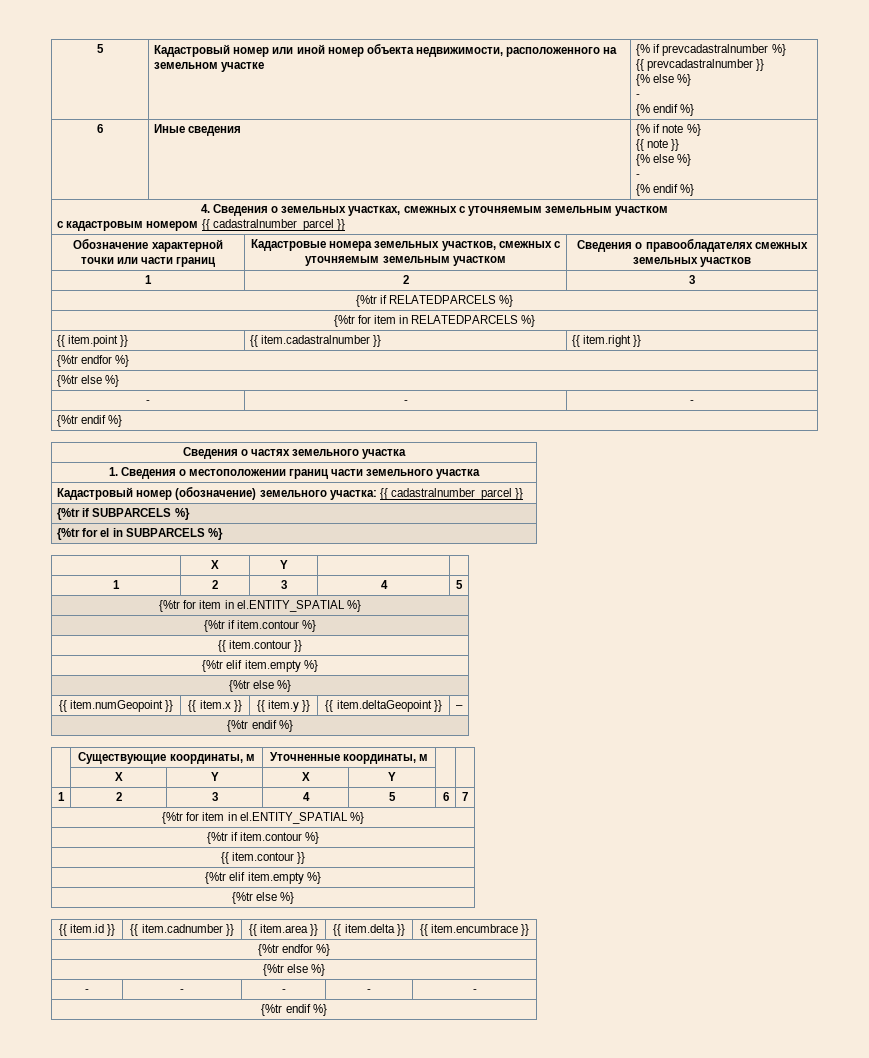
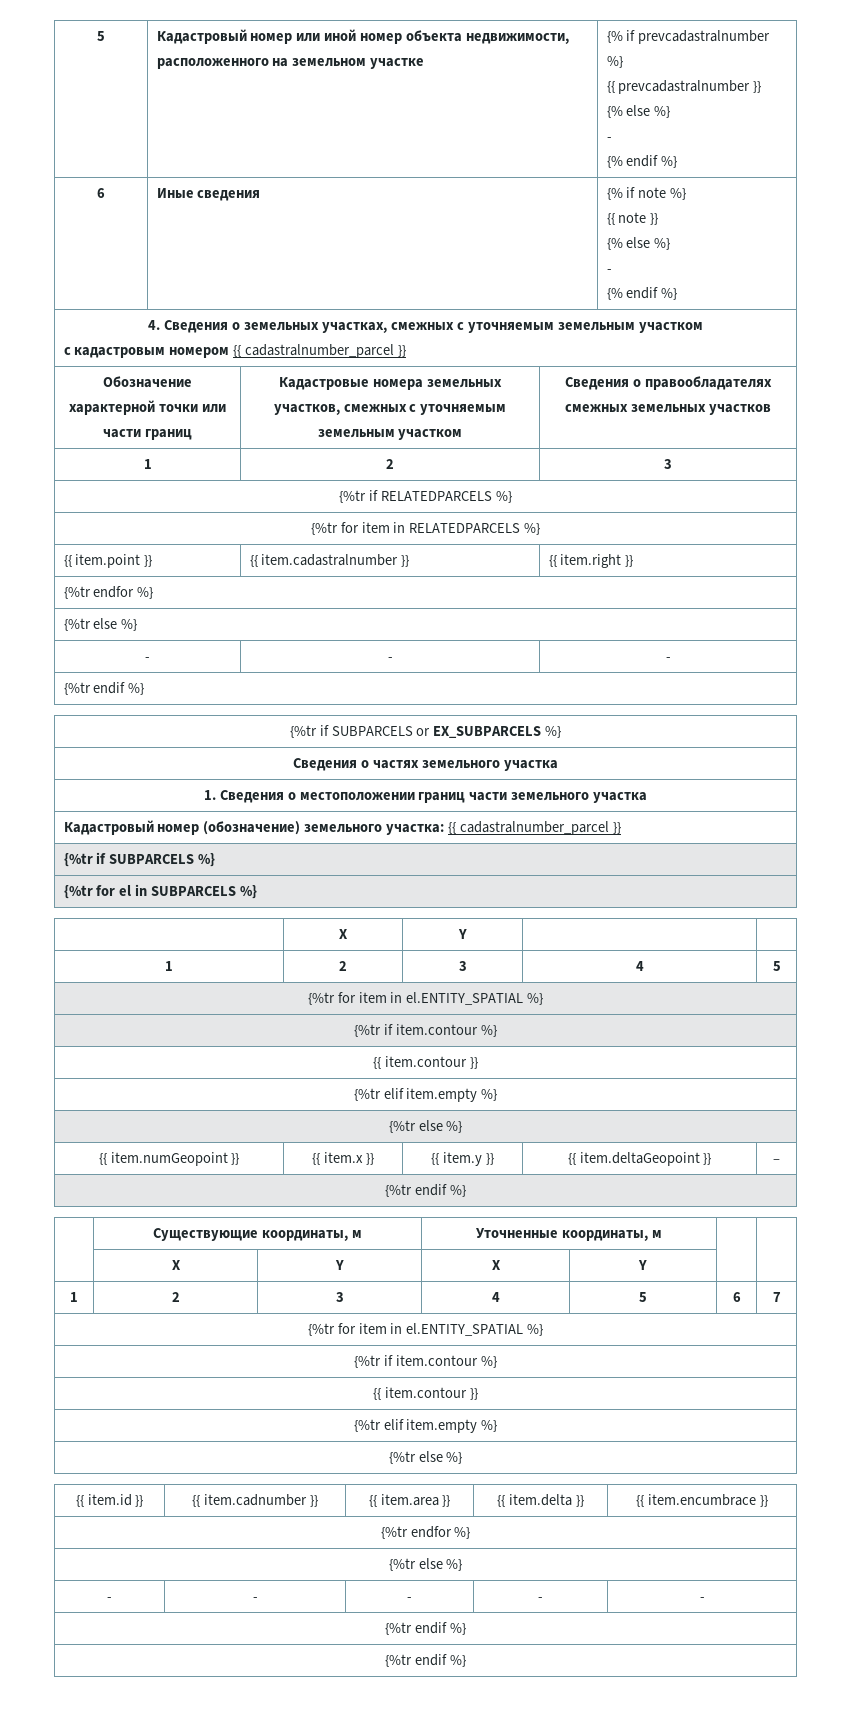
(123, 421) none -> [289,725,562,738] // {%tr if SUBPARCELS or EX_SUBPARCELS %}
(327, 1010) none -> [385,1654,466,1667] // {%tr endif %}

